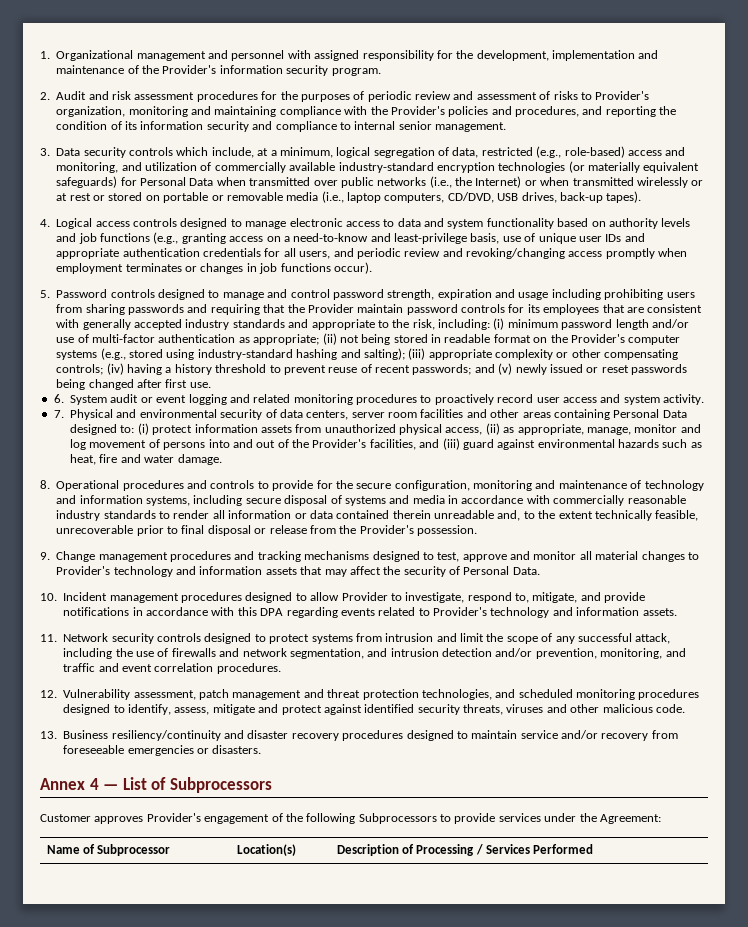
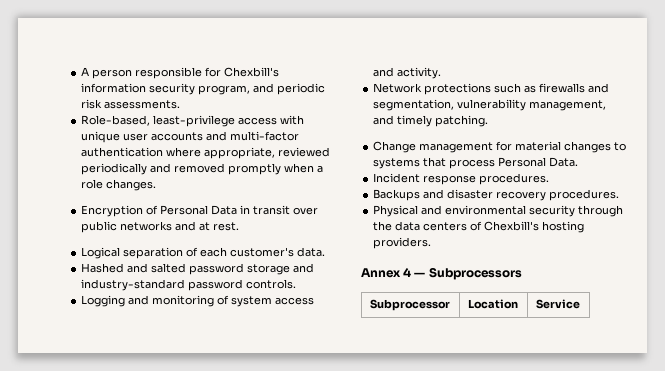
[40,50,659,61] [56,65,381,76] [40,91,650,102] [56,106,677,117] [56,121,506,132] [40,146,686,158] [56,161,700,173] [56,176,704,188] [56,191,642,203] [40,218,691,229] [56,232,645,244] [56,248,688,259] [56,262,372,274] [40,289,695,300] [56,304,703,315] [56,318,689,330] [56,333,681,345] [56,348,679,360] [56,363,687,375] [56,379,211,390] [53,394,660,405] 1. Organizational management and personnel with assigned responsibility for the development, implementation and maintenance of the Provider's information security program. // 2. Audit and risk assessment procedures for the purposes of periodic review and assessment of risks to Provider's organization, monitoring and maintaining compliance with the Provider's policies and procedures, and reporting the condition of its information security and compliance to internal senior management. // 3. Data security controls which include, at a minimum, logical segregation of data, restricted (e.g., role-based) access and monitoring, and utilization of commercially available industry-standard encryption technologies (or materially equivalent safeguards) for Personal Data when transmitted over public networks (i.e., the Internet) or when transmitted wirelessly or at rest or stored on portable or removable media (i.e., laptop computers, CD/DVD, USB drives, back-up tapes). // 4. Logical access controls designed to manage electronic access to data and system functionality based on authority levels and job functions (e.g., granting access on a need-to-know and least-privilege basis, use of unique user IDs and appropriate authentication credentials for all users, and periodic review and revoking/changing access promptly when employment terminates or changes in job functions occur). // 5. Password controls designed to manage and control password strength, expiration and usage including prohibiting users from sharing passwords and requiring that the Provider maintain password controls for its employees that are consistent with generally accepted industry standards and appropriate to the risk, including: (i) minimum password length and/or use of multi-factor authentication as appropriate; (ii) not being stored in readable format on the Provider's computer systems (e.g., stored using industry-standard hashing and salting); (iii) appropriate complexity or other compensating controls; (iv) having a history threshold to prevent reuse of recent passwords; and (v) newly issued or reset passwords being changed after first use. // 6. System audit or event logging and related monitoring procedures to proactively record user access and system -> [81,67,280,79] [81,83,326,95] [81,99,181,109] [81,115,305,127] [81,131,300,143] [81,147,331,159] [81,163,324,175] [81,179,157,191] [81,205,319,217] [81,221,240,233] [81,247,326,259] [81,263,315,275] [81,279,297,291] [81,295,315,307] [373,67,395,77] A person responsible for Chexbill's information security program, and periodic risk assessments. // Role-based, least-privilege access with unique user accounts and multi-factor authentication where appropriate, reviewed periodically and removed promptly when a role changes. // Encryption of Personal Data in transit over public networks and at rest. // Logical separation of each customer's data. // Hashed and salted password storage and industry-standard password controls. // Logging and monitoring of system access and
[53,409,687,420] [70,423,701,435] [70,438,702,450] [70,454,222,465] [40,480,704,491] [56,495,686,506] [56,510,699,521] [56,525,477,536] [40,551,699,562] [56,566,540,577] [40,592,646,603] [63,607,677,618] [40,633,671,644] [63,648,686,659] [63,663,281,674] [40,689,700,700] [63,704,685,715] [40,730,678,741] [63,745,262,756] 7. Physical and environmental security of data centers, server room facilities and other areas containing Personal Data designed to: (i) protect information assets from unauthorized physical access, (ii) as appropriate, manage, monitor and log movement of persons into and out of the Provider's facilities, and (iii) guard against environmental hazards such as heat, fire and water damage. // 8. Operational procedures and controls to provide for the secure configuration, monitoring and maintenance of technology and information systems, including secure disposal of systems and media in accordance with commercially reasonable industry standards to render all information or data contained therein unreadable and, to the extent technically feasible, unrecoverable prior to final disposal or release from the Provider's possession. // 9. Change management procedures and tracking mechanisms designed to test, approve and monitor all material changes to Provider's technology and information assets that may affect the security of Personal Data. // 10. Incident management procedures designed to allow Provider to investigate, respond to, mitigate, and provide notifications in accordance with this DPA regarding events related to Provider's technology and information assets. // 11. Network security controls designed to protect systems from intrusion and limit the scope of any successful attack, including the use of firewalls and network segmentation, and intrusion detection and/or prevention, monitoring, and traffic and event correlation procedures. // 12. Vulnerability assessment, patch management and threat protection technologies, and scheduled monitoring procedures designed to identify, assess, mitigate and protect against identified security threats, viruses and other malicious code. // 13. Business resiliency/continuity and disaster recovery procedures designed to maintain service and/or recovery from foreseeable emergencies or disasters. -> [373,83,610,95] [373,99,607,111] [373,115,489,127] [373,141,627,153] [373,157,579,169] [373,173,550,185] [373,189,620,201] [373,205,624,217] [373,221,585,233] [373,237,432,249] Network protections such as firewalls and segmentation, vulnerability management, and timely patching. // Change management for material changes to systems that process Personal Data. // Incident response procedures. // Backups and disaster recovery procedures. // Physical and environmental security through the data centers of Chexbill's hosting providers.
[122,777,272,793] [40,813,661,824] [46,844,171,856] [236,844,296,856] [336,844,594,856] List of Subprocessors // Customer approves Provider's engagement of the following Subprocessors to provide services under the Agreement: // Name of Subprocessor | Location(s) | Description of Processing / Services Performed -> [428,267,522,280] [369,299,450,311] [467,299,518,309] [535,299,580,309] Subprocessors // Subprocessor | Location | Service

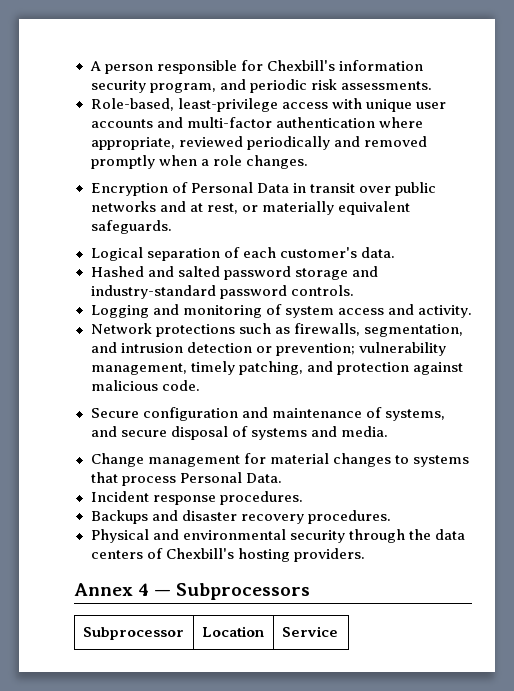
[213,222,240,231] rest. -> [206,201,410,215] [90,220,172,234] rest, or materially equivalent safeguards.
[539,83,610,93] [373,99,607,111] [373,115,489,127] firewalls and segmentation, vulnerability management, and timely patching. -> [293,323,463,337] [90,342,446,356] [90,361,463,375] [90,380,200,391] [90,407,445,421] [90,426,388,440] firewalls, segmentation, and intrusion detection or prevention; vulnerability management, timely patching, and protection against malicious code. // Secure configuration and maintenance of systems, and secure disposal of systems and media.

